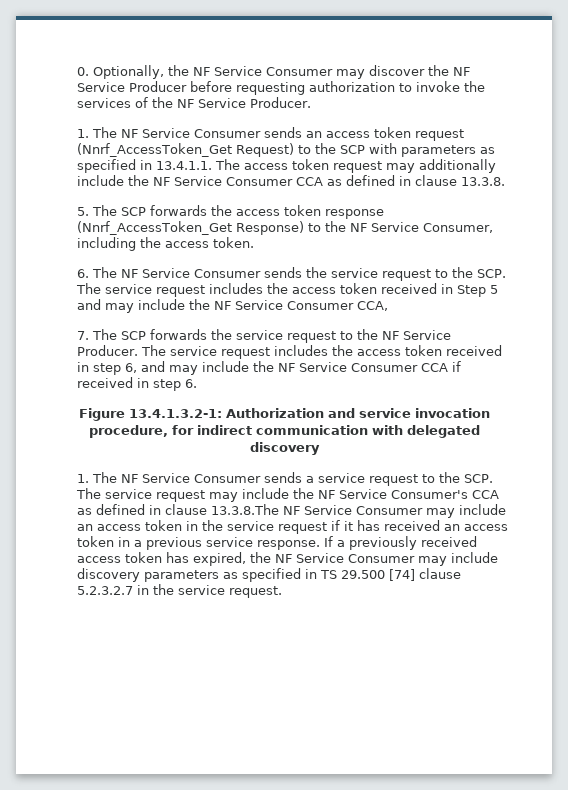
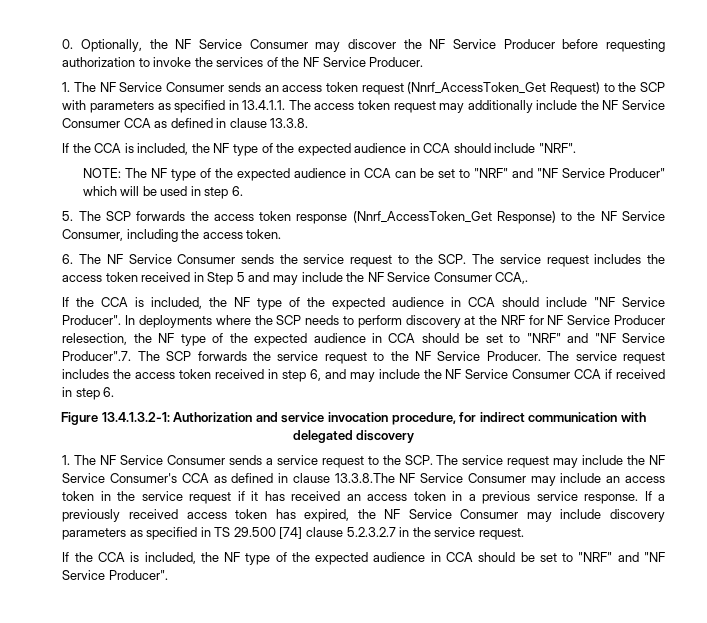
(505, 181) none -> [62,143,576,156] [82,168,665,181] [82,186,243,199] // If the CCA is included, the NF type of the expected audience in CCA should include "NRF". // NOTE: The NF type of the expected audience in CCA can be set to "NRF" and "NF Service Producer" which will be used in step 6.
[356,301,388,311] [76,331,89,340] CCA, // 7. -> [495,272,529,284] [62,297,665,310] [62,315,665,328] [62,333,666,346] [62,351,132,361] CCA,. // If the CCA is included, the NF type of the expected audience in CCA should include "NF Service Producer". In deployments where the SCP needs to perform discovery at the NRF for NF Service Producer relesection, the NF type of the expected audience in CCA should be set to "NRF" and "NF Service Producer".7.
(282, 592) none -> [62,552,665,565] [62,570,168,580] // If the CCA is included, the NF type of the expected audience in CCA should be set to "NRF" and "NF Service Producer".

